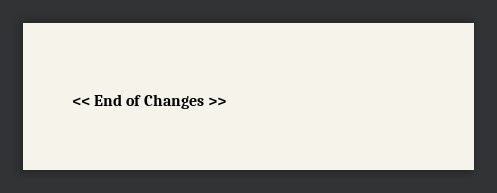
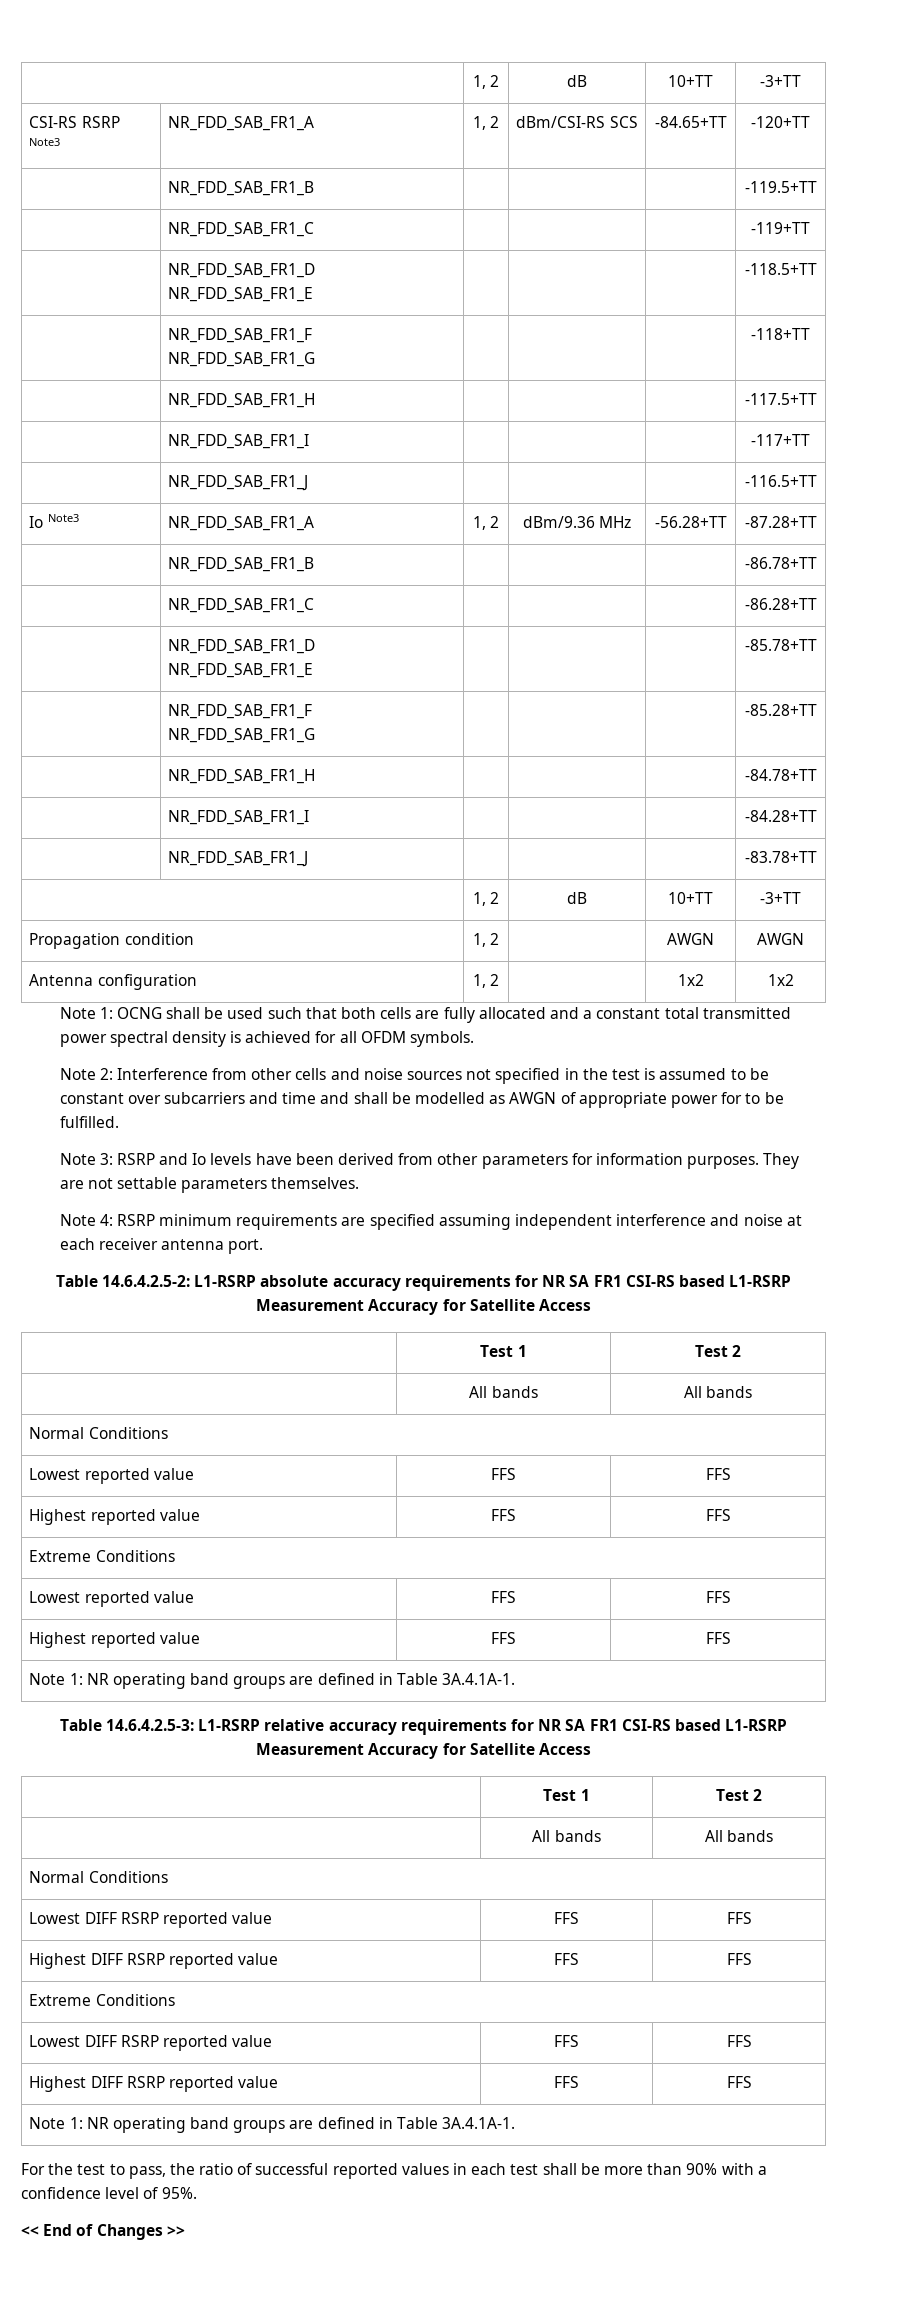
(72, 101) none -> [472,75,500,89] [567,75,587,87] [668,75,713,87] [760,75,801,87] [29,116,120,128] [29,138,61,146] [168,116,315,131] [472,116,500,130] [516,116,638,128] [654,116,727,128] [751,116,810,128] [168,181,315,196] [744,181,817,193] [168,222,315,237] [751,222,810,234] [168,263,316,278] [168,287,314,302] [744,263,817,275] [168,328,313,343] [168,352,316,367] [751,328,810,340] [168,393,316,408] [744,393,817,405] [168,434,310,449] [751,434,810,446] [168,475,309,491] [744,475,817,487] [29,514,79,528] [168,516,315,531] [472,516,500,530] [522,516,632,528] [654,516,727,528] [744,516,817,528] [168,557,315,572] [744,557,817,569] [168,598,315,613] [744,598,817,610] [168,639,316,654] [168,663,314,678] [744,639,817,651] [168,704,313,719] [168,728,316,743] [744,704,817,716] [168,769,316,784] [744,769,817,781] [168,810,310,825] [744,810,817,822] [168,851,309,867] [744,851,817,863] [472,892,500,906] [567,892,587,904] [668,892,713,904] [760,892,801,904] [29,933,194,949] [472,933,500,947] [667,933,714,945] [757,933,804,945] [29,974,197,990] [472,974,500,988] [677,974,704,986] [767,974,794,986] [59,1007,791,1023] [59,1031,475,1047] [59,1068,769,1084] [59,1092,784,1108] [59,1116,119,1128] [59,1153,800,1169] [59,1177,360,1193] [59,1214,802,1230] [59,1238,264,1254] [55,1275,792,1291] [256,1299,591,1315] [480,1345,527,1357] [694,1345,742,1357] [469,1386,538,1398] [683,1386,753,1398] [29,1427,168,1439] [29,1468,194,1484] [491,1468,516,1480] [705,1468,731,1480] [29,1509,200,1525] [491,1509,516,1521] [705,1509,731,1521] [29,1550,175,1562] [29,1591,194,1607] [491,1591,516,1603] [705,1591,731,1603] [29,1632,200,1648] [491,1632,516,1644] [705,1632,731,1644] [29,1673,516,1689] [59,1719,788,1735] [256,1743,591,1759] [543,1789,590,1801] [715,1789,763,1801] [532,1830,601,1842] [704,1830,774,1842] [29,1871,168,1883] [29,1912,273,1928] [554,1912,579,1924] [726,1912,752,1924] [29,1953,279,1969] [554,1953,579,1965] [726,1953,752,1965] [29,1994,175,2006] [29,2035,273,2051] [554,2035,579,2047] [726,2035,752,2047] [29,2076,279,2092] [554,2076,579,2088] [726,2076,752,2088] [29,2117,516,2133] [21,2163,767,2179] [21,2187,197,2199] | 1, 2 | dB | 10+TT | -3+TT // CSI-RS RSRP Note3 | NR_FDD_SAB_FR1_A | 1, 2 | dBm/CSI-RS SCS | -84.65+TT | -120+TT // | NR_FDD_SAB_FR1_B | | | | -119.5+TT // | NR_FDD_SAB_FR1_C | | | | -119+TT // | NR_FDD_SAB_FR1_D NR_FDD_SAB_FR1_E | | | | -118.5+TT // | NR_FDD_SAB_FR1_F NR_FDD_SAB_FR1_G | | | | -118+TT // | NR_FDD_SAB_FR1_H | | | | -117.5+TT // | NR_FDD_SAB_FR1_I | | | | -117+TT // | NR_FDD_SAB_FR1_J | | | | -116.5+TT // Io Note3 | NR_FDD_SAB_FR1_A | 1, 2 | dBm/9.36 MHz | -56.28+TT | -87.28+TT // | NR_FDD_SAB_FR1_B | | | | -86.78+TT // | NR_FDD_SAB_FR1_C | | | | -86.28+TT // | NR_FDD_SAB_FR1_D NR_FDD_SAB_FR1_E | | | | -85.78+TT // | NR_FDD_SAB_FR1_F NR_FDD_SAB_FR1_G | | | | -85.28+TT // | NR_FDD_SAB_FR1_H | | | | -84.78+TT // | NR_FDD_SAB_FR1_I | | | | -84.28+TT // | NR_FDD_SAB_FR1_J | | | | -83.78+TT // | 1, 2 | dB | 10+TT | -3+TT // Propagation condition | 1, 2 | | AWGN | AWGN // Antenna configuration | 1, 2 | | 1x2 | 1x2 // Note 1: OCNG shall be used such that both cells are fully allocated and a constant total transmitted power spectral density is achieved for all OFDM symbols. // Note 2: Interference from other cells and noise sources not specified in the test is assumed to be constant over subcarriers and time and shall be modelled as AWGN of appropriate power for to be fulfilled. // Note 3: RSRP and Io levels have been derived from other parameters for information purposes. They are not settable parameters themselves. // Note 4: RSRP minimum requirements are specified assuming independent interference and noise at each receiver antenna port. // Table 14.6.4.2.5-2: L1-RSRP absolute accuracy requirements for NR SA FR1 CSI-RS based L1-RSRP Measurement Accuracy for Satellite Access // | Test 1 | Test 2 // | All bands | All bands // Normal Conditions // Lowest reported value | FFS | FFS // Highest reported value | FFS | FFS // Extreme Conditions // Lowest reported value | FFS | FFS // Highest reported value | FFS | FFS // Note 1: NR operating band groups are defined in Table 3A.4.1A-1. // Table 14.6.4.2.5-3: L1-RSRP relative accuracy requirements for NR SA FR1 CSI-RS based L1-RSRP Measurement Accuracy for Satellite Access // | Test 1 | Test 2 // | All bands | All bands // Normal Conditions // Lowest DIFF RSRP reported value | FFS | FFS // Highest DIFF RSRP reported value | FFS | FFS // Extreme Conditions // Lowest DIFF RSRP reported value | FFS | FFS // Highest DIFF RSRP reported value | FFS | FFS // Note 1: NR operating band groups are defined in Table 3A.4.1A-1. // For the test to pass, the ratio of successful reported values in each test shall be more than 90% with a confidence level of 95%. //

